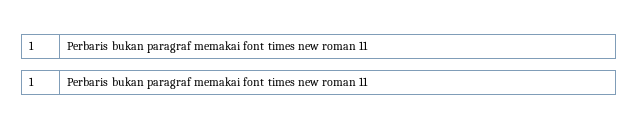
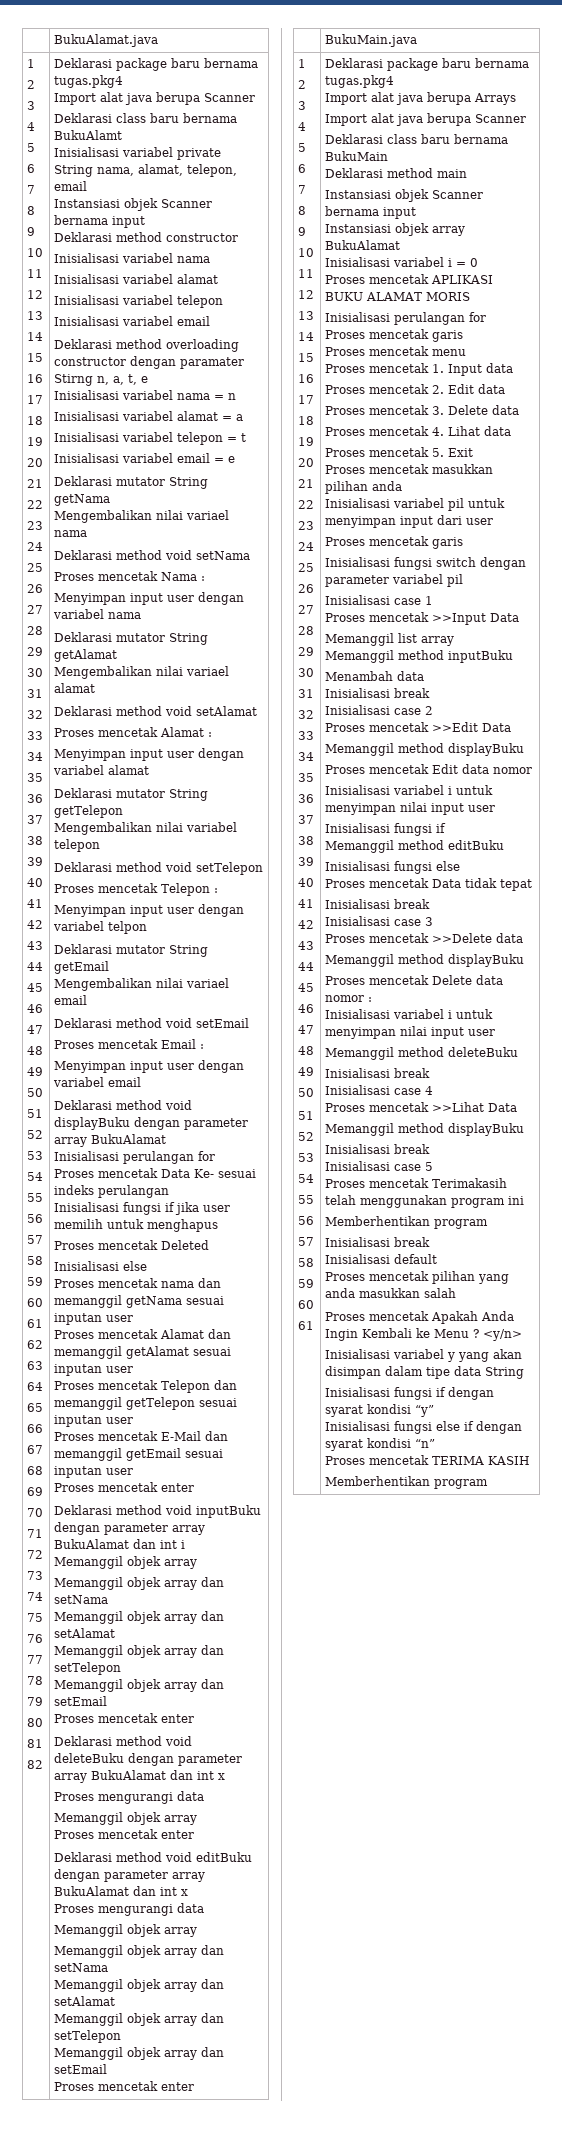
[29,41,35,50] [67,41,369,53] [29,77,35,86] [67,77,369,89] 1 | Perbaris bukan paragraf memakai font times new roman 11 // 1 | Perbaris bukan paragraf memakai font times new roman 11 -> [54,34,159,47] [27,59,36,68] [27,80,36,89] [27,101,36,110] [27,122,36,131] [27,143,36,152] [27,164,36,173] [27,185,36,194] [27,206,36,215] [27,227,36,236] [27,248,44,257] [27,269,44,278] [27,290,44,299] [27,311,44,320] [27,332,44,341] [27,353,44,362] [27,374,44,383] [27,395,44,404] [27,416,44,425] [27,437,44,446] [27,458,44,467] [27,479,44,488] [27,500,44,509] [27,521,44,530] [27,542,44,551] [27,563,44,572] [27,584,44,593] [27,605,44,614] [27,626,44,635] [27,647,44,656] [27,668,44,677] [27,689,44,698] [27,710,44,719] [27,731,44,740] [27,752,44,761] [27,773,44,782] [27,794,44,803] [27,815,44,824] [27,836,44,845] [27,857,44,866] [27,878,44,887] [27,899,44,908] [27,920,44,929] [27,941,44,950] [27,962,44,971] [27,983,44,992] [27,1004,44,1013] [27,1025,44,1034] [27,1046,44,1055] [27,1067,44,1076] [27,1088,44,1097] [27,1109,44,1118] [27,1130,44,1139] [27,1151,44,1160] [27,1172,44,1181] [27,1193,44,1202] [27,1214,44,1223] [27,1235,44,1244] [27,1256,44,1265] [27,1277,44,1286] [27,1298,44,1307] [27,1319,44,1328] [27,1340,44,1349] [27,1361,44,1370] [27,1382,44,1391] [27,1403,44,1412] [27,1424,44,1433] [27,1445,44,1454] [27,1466,44,1475] [27,1487,44,1496] [27,1508,44,1517] [27,1529,44,1538] [27,1550,44,1559] [27,1571,44,1580] [27,1592,44,1601] [27,1613,44,1622] [27,1634,44,1643] [27,1655,44,1664] [27,1676,44,1685] [27,1697,44,1706] [27,1718,44,1727] [27,1739,44,1748] [27,1760,44,1769] [54,58,259,71] [54,75,124,88] [54,92,256,105] [54,113,238,123] [54,130,123,140] [54,147,222,160] [54,164,238,177] [54,181,88,191] [54,198,213,211] [54,215,146,228] [54,232,239,242] [54,253,211,263] [54,274,219,284] [54,295,224,308] [54,316,211,326] [54,339,240,352] [54,356,245,369] [54,374,149,386] [54,390,237,400] [54,411,244,421] [54,432,247,445] [54,453,236,463] [54,476,209,489] [54,494,111,506] [54,510,230,523] [54,530,88,537] [54,550,251,560] [54,571,206,581] [54,592,245,605] [53,609,142,619] [54,632,209,645] [54,649,118,662] [54,666,230,679] [54,683,96,693] [54,706,258,716] [54,727,213,737] [54,748,245,761] [53,765,150,775] [54,788,209,801] [54,805,124,818] [54,822,238,835] [54,839,101,852] [54,862,264,875] [54,883,219,896] [54,904,245,917] [53,921,148,934] [54,944,209,957] [54,961,110,974] [54,978,230,991] [54,995,88,1005] [54,1018,250,1028] [54,1039,205,1049] [54,1060,245,1073] [53,1077,142,1087] [54,1100,193,1110] [54,1117,249,1130] [54,1134,167,1147] [54,1151,216,1164] [54,1168,257,1178] [54,1185,170,1198] [54,1202,231,1215] [54,1219,219,1232] [54,1240,210,1250] [54,1261,148,1271] [54,1278,222,1288] [54,1295,225,1308] [54,1313,134,1325] [54,1329,232,1339] [54,1346,232,1359] [54,1364,134,1376] [54,1380,238,1393] [54,1397,238,1410] [54,1415,134,1427] [54,1431,229,1441] [54,1448,224,1461] [54,1466,134,1478] [54,1482,195,1492] [54,1505,262,1518] [54,1522,206,1535] [54,1539,186,1549] [54,1556,198,1569] [54,1577,225,1590] [54,1595,109,1604] [54,1611,225,1624] [54,1628,116,1638] [54,1645,225,1658] [54,1662,122,1675] [54,1679,225,1692] [54,1696,108,1706] [54,1713,195,1723] [54,1736,193,1746] [54,1753,243,1766] [54,1770,226,1783] [54,1791,205,1804] [54,1812,198,1825] [54,1829,195,1839] [54,1852,253,1862] [54,1869,206,1882] [54,1886,189,1896] [54,1903,205,1916] [54,1924,198,1937] [54,1945,225,1958] [54,1963,109,1972] [54,1979,225,1992] [54,1996,116,2006] [54,2013,225,2026] [54,2030,122,2043] [54,2047,225,2060] [54,2064,108,2074] [54,2081,195,2091] [325,34,418,47] [298,59,307,68] [298,80,307,89] [298,101,307,110] [298,122,307,131] [298,143,307,152] [298,164,307,173] [298,185,307,194] [298,206,307,215] [298,227,307,236] [298,248,315,257] [298,269,315,278] [298,290,315,299] [298,311,315,320] [298,332,315,341] [298,353,315,362] [298,374,315,383] [298,395,315,404] [298,416,315,425] [298,437,315,446] [298,458,315,467] [298,479,315,488] [298,500,315,509] [298,521,315,530] [298,542,315,551] [298,563,315,572] [298,584,315,593] [298,605,315,614] [298,626,315,635] [298,647,315,656] [298,668,315,677] [298,689,315,698] [298,710,315,719] [298,731,315,740] [298,752,315,761] [298,773,315,782] [298,794,315,803] [298,815,315,824] [298,836,315,845] [298,857,315,866] [298,878,315,887] [298,899,315,908] [298,920,315,929] [298,941,315,950] [298,962,315,971] [298,983,315,992] [298,1004,315,1013] [298,1025,315,1034] [298,1046,315,1055] [298,1067,315,1076] [298,1088,315,1097] [298,1111,315,1120] [298,1132,315,1141] [298,1153,315,1162] [298,1174,315,1183] [298,1195,315,1204] [298,1216,315,1225] [298,1237,315,1246] [298,1258,315,1267] [298,1279,315,1288] [298,1300,315,1309] [298,1321,315,1330] [325,58,530,71] [325,75,395,88] [325,92,517,105] [325,113,527,126] [325,134,509,144] [325,151,389,161] [325,168,468,178] [325,189,484,202] [325,206,417,219] [325,223,466,236] [325,240,401,250] [325,257,479,267] [325,274,494,284] [325,292,471,301] [325,312,487,325] [325,329,464,342] [325,346,467,356] [325,363,514,376] [325,384,506,394] [325,405,520,415] [325,426,512,436] [325,447,474,457] [325,464,494,474] [325,481,403,494] [325,498,506,511] [325,515,494,528] [325,536,464,549] [325,557,527,570] [325,574,464,587] [325,595,434,605] [325,612,520,625] [325,633,455,646] [325,650,514,663] [325,671,425,681] [325,688,431,698] [325,705,434,715] [325,722,512,732] [325,743,525,756] [325,764,533,774] [325,785,494,795] [325,802,496,815] [325,823,447,836] [325,840,505,853] [325,861,461,874] [325,878,533,891] [325,899,431,909] [325,916,434,926] [325,933,524,943] [325,954,525,967] [325,975,504,985] [325,995,373,1002] [325,1009,494,1019] [325,1026,496,1039] [325,1047,519,1060] [325,1068,431,1078] [325,1085,434,1095] [325,1102,518,1112] [325,1123,525,1136] [325,1144,431,1154] [325,1161,434,1171] [325,1178,508,1188] [325,1195,525,1208] [325,1216,489,1229] [325,1237,431,1247] [325,1254,438,1264] [325,1271,510,1284] [325,1288,457,1298] [325,1311,515,1324] [325,1328,523,1341] [325,1349,523,1362] [325,1366,525,1379] [325,1387,495,1400] [325,1404,435,1417] [325,1421,523,1434] [325,1438,436,1451] [325,1455,530,1465] [325,1476,489,1489] | BukuAlamat.java // 1 // 2 // 3 // 4 // 5 // 6 // 7 // 8 // 9 // 10 // 11 // 12 // 13 // 14 // 15 // 16 // 17 // 18 // 19 // 20 // 21 // 22 // 23 // 24 // 25 // 26 // 27 // 28 // 29 // 30 // 31 // 32 // 33 // 34 // 35 // 36 // 37 // 38 // 39 // 40 // 41 // 42 // 43 // 44 // 45 // 46 // 47 // 48 // 49 // 50 // 51 // 52 // 53 // 54 // 55 // 56 // 57 // 58 // 59 // 60 // 61 // 62 // 63 // 64 // 65 // 66 // 67 // 68 // 69 // 70 // 71 // 72 // 73 // 74 // 75 // 76 // 77 // 78 // 79 // 80 // 81 // 82 | Deklarasi package baru bernama tugas.pkg4 // Import alat java berupa Scanner // Deklarasi class baru bernama BukuAlamt // Inisialisasi variabel private String nama, alamat, telepon, email // Instansiasi objek Scanner bernama input // Deklarasi method constructor // Inisialisasi variabel nama // Inisialisasi variabel alamat // Inisialisasi variabel telepon // Inisialisasi variabel email // Deklarasi method overloading constructor dengan paramater Stirng n, a, t, e // Inisialisasi variabel nama = n // Inisialisasi variabel alamat = a // Inisialisasi variabel telepon = t // Inisialisasi variabel email = e // Deklarasi mutator String getNama // Mengembalikan nilai variael nama // Deklarasi method void setNama // Proses mencetak Nama : // Menyimpan input user dengan variabel nama // Deklarasi mutator String getAlamat // Mengembalikan nilai variael alamat // Deklarasi method void setAlamat // Proses mencetak Alamat : // Menyimpan input user dengan variabel alamat // Deklarasi mutator String getTelepon // Mengembalikan nilai variabel telepon // Deklarasi method void setTelepon // Proses mencetak Telepon : // Menyimpan input user dengan variabel telpon // Deklarasi mutator String getEmail // Mengembalikan nilai variael email // Deklarasi method void setEmail // Proses mencetak Email : // Menyimpan input user dengan variabel email // Deklarasi method void displayBuku dengan parameter array BukuAlamat // Inisialisasi perulangan for // Proses mencetak Data Ke- sesuai indeks perulangan // Inisialisasi fungsi if jika user memilih untuk menghapus // Proses mencetak Deleted // Inisialisasi else // Proses mencetak nama dan memanggil getNama sesuai inputan user // Proses mencetak Alamat dan memanggil getAlamat sesuai inputan user // Proses mencetak Telepon dan memanggil getTelepon sesuai inputan user // Proses mencetak E-Mail dan memanggil getEmail sesuai inputan user // Proses mencetak enter // Deklarasi method void inputBuku dengan parameter array BukuAlamat dan int i // Memanggil objek array // Memanggil objek array dan setNama // Memanggil objek array dan setAlamat // Memanggil objek array dan setTelepon // Memanggil objek array dan setEmail // Proses mencetak enter // Deklarasi method void deleteBuku dengan parameter array BukuAlamat dan int x // Proses mengurangi data // Memanggil objek array // Proses mencetak enter // Deklarasi method void editBuku dengan parameter array BukuAlamat dan int x // Proses mengurangi data // Memanggil objek array // Memanggil objek array dan setNama // Memanggil objek array dan setAlamat // Memanggil objek array dan setTelepon // Memanggil objek array dan setEmail // Proses mencetak enter // | BukuMain.java // 1 // 2 // 3 // 4 // 5 // 6 // 7 // 8 // 9 // 10 // 11 // 12 // 13 // 14 // 15 // 16 // 17 // 18 // 19 // 20 // 21 // 22 // 23 // 24 // 25 // 26 // 27 // 28 // 29 // 30 // 31 // 32 // 33 // 34 // 35 // 36 // 37 // 38 // 39 // 40 // 41 // 42 // 43 // 44 // 45 // 46 // 47 // 48 // 49 // 50 // 51 // 52 // 53 // 54 // 55 // 56 // 57 // 58 // 59 // 60 // 61 | Deklarasi package baru bernama tugas.pkg4 // Import alat java berupa Arrays // Import alat java berupa Scanner // Deklarasi class baru bernama BukuMain // Deklarasi method main // Instansiasi objek Scanner bernama input // Instansiasi objek array BukuAlamat // Inisialisasi variabel i = 0 // Proses mencetak APLIKASI BUKU ALAMAT MORIS // Inisialisasi perulangan for // Proses mencetak garis // Proses mencetak menu // Proses mencetak 1. Input data // Proses mencetak 2. Edit data // Proses mencetak 3. Delete data // Proses mencetak 4. Lihat data // Proses mencetak 5. Exit // Proses mencetak masukkan pilihan anda // Inisialisasi variabel pil untuk menyimpan input dari user // Proses mencetak garis // Inisialisasi fungsi switch dengan parameter variabel pil // Inisialisasi case 1 // Proses mencetak >>Input Data // Memanggil list array // Memanggil method inputBuku // Menambah data // Inisialisasi break // Inisialisasi case 2 // Proses mencetak >>Edit Data // Memanggil method displayBuku // Proses mencetak Edit data nomor // Inisialisasi variabel i untuk menyimpan nilai input user // Inisialisasi fungsi if // Memanggil method editBuku // Inisialisasi fungsi else // Proses mencetak Data tidak tepat // Inisialisasi break // Inisialisasi case 3 // Proses mencetak >>Delete data // Memanggil method displayBuku // Proses mencetak Delete data nomor : // Inisialisasi variabel i untuk menyimpan nilai input user // Memanggil method deleteBuku // Inisialisasi break // Inisialisasi case 4 // Proses mencetak >>Lihat Data // Memanggil method displayBuku // Inisialisasi break // Inisialisasi case 5 // Proses mencetak Terimakasih telah menggunakan program ini // Memberhentikan program // Inisialisasi break // Inisialisasi default // Proses mencetak pilihan yang anda masukkan salah // Proses mencetak Apakah Anda Ingin Kembali ke Menu ? <y/n> // Inisialisasi variabel y yang akan disimpan dalam tipe data String // Inisialisasi fungsi if dengan syarat kondisi “y” // Inisialisasi fungsi else if dengan syarat kondisi “n” // Proses mencetak TERIMA KASIH // Memberhentikan program

